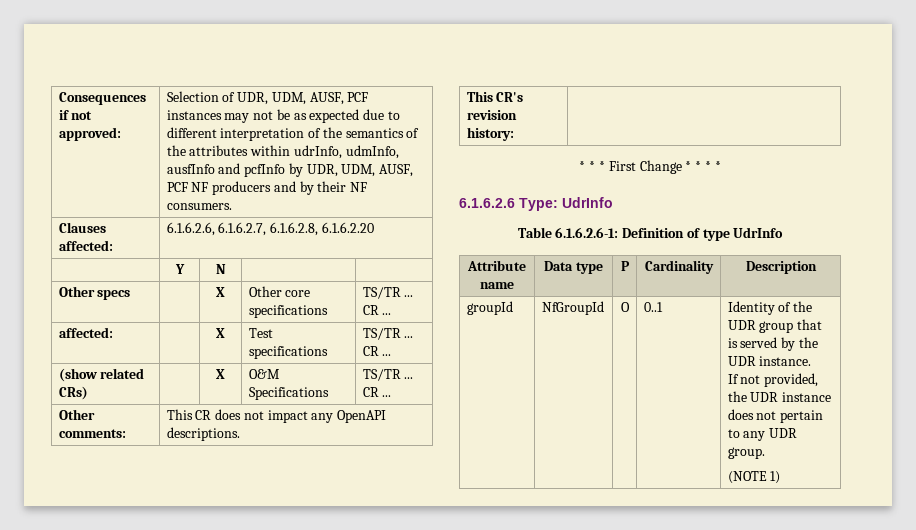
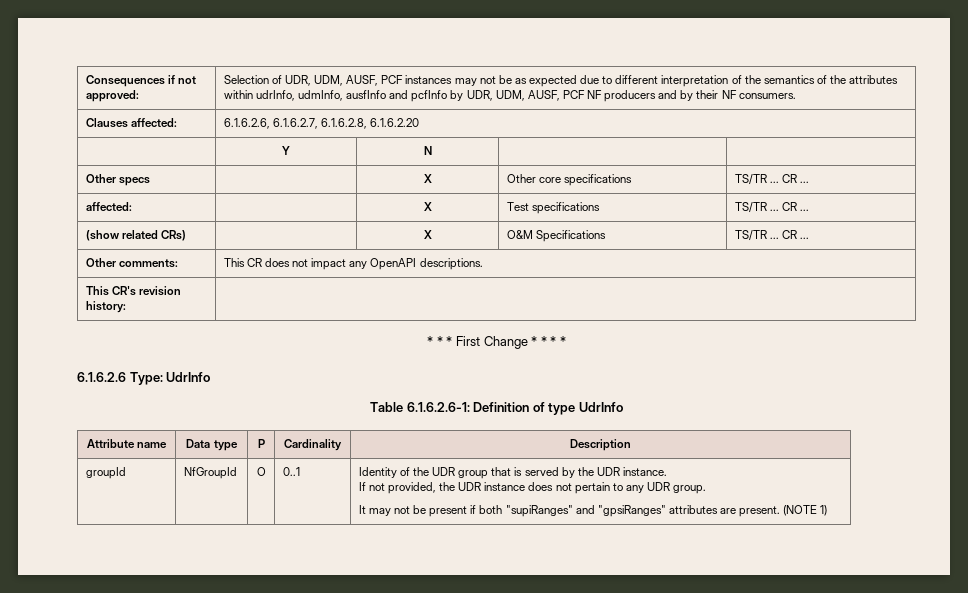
(765, 453) none -> [358,505,781,517] It may not be present if both "supiRanges" and "gpsiRanges" attributes are present.

